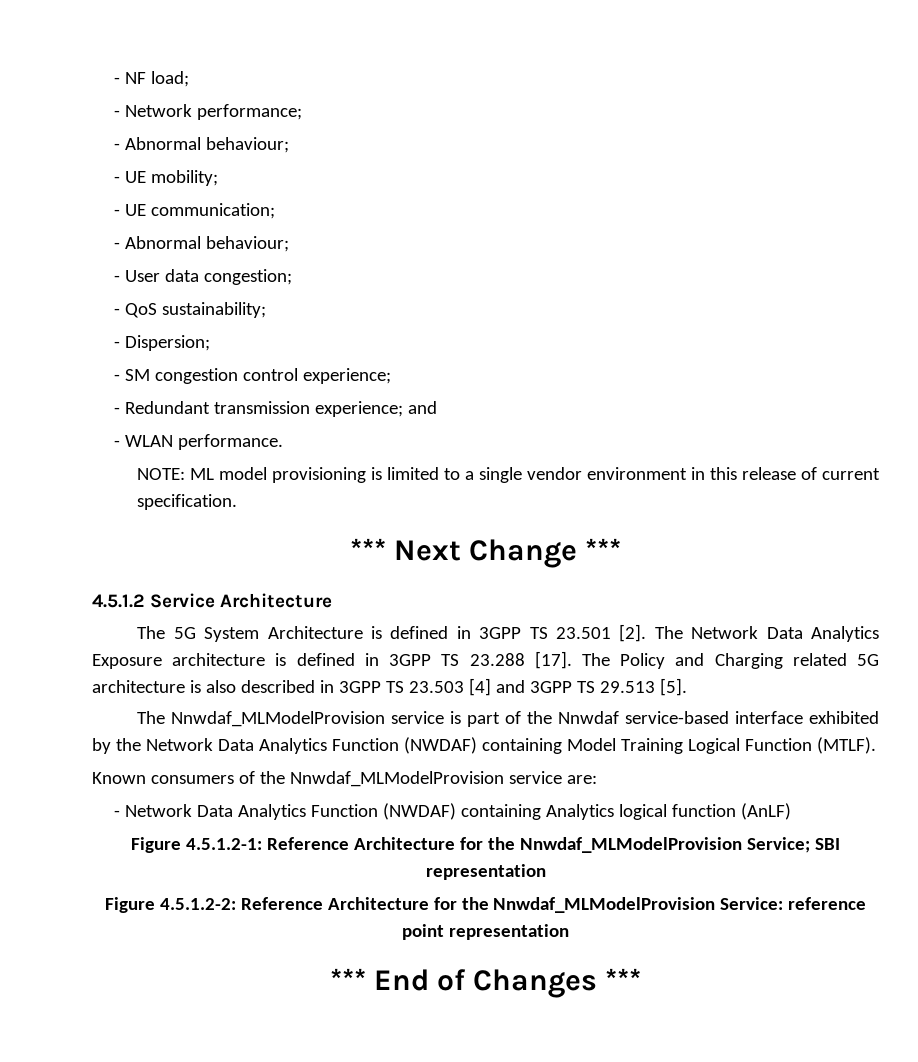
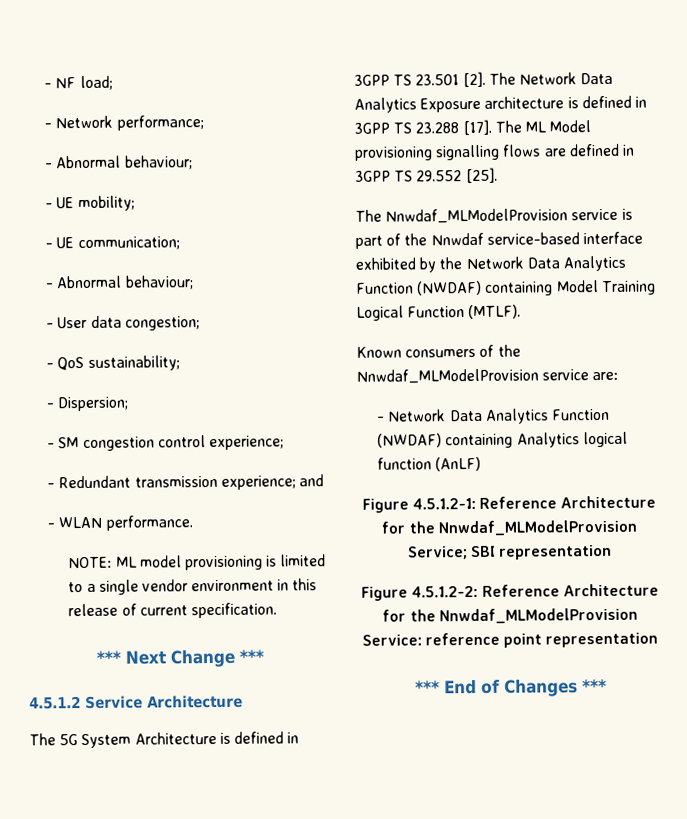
[620,653,879,669] [92,678,687,696] Policy and Charging related 5G architecture is also described in 3GPP TS 23.503 [4] and 3GPP TS 29.513 [5]. -> [524,120,592,133] [354,143,635,161] [355,167,498,184] ML Model provisioning signalling flows are defined in 3GPP TS 29.552 [25].

